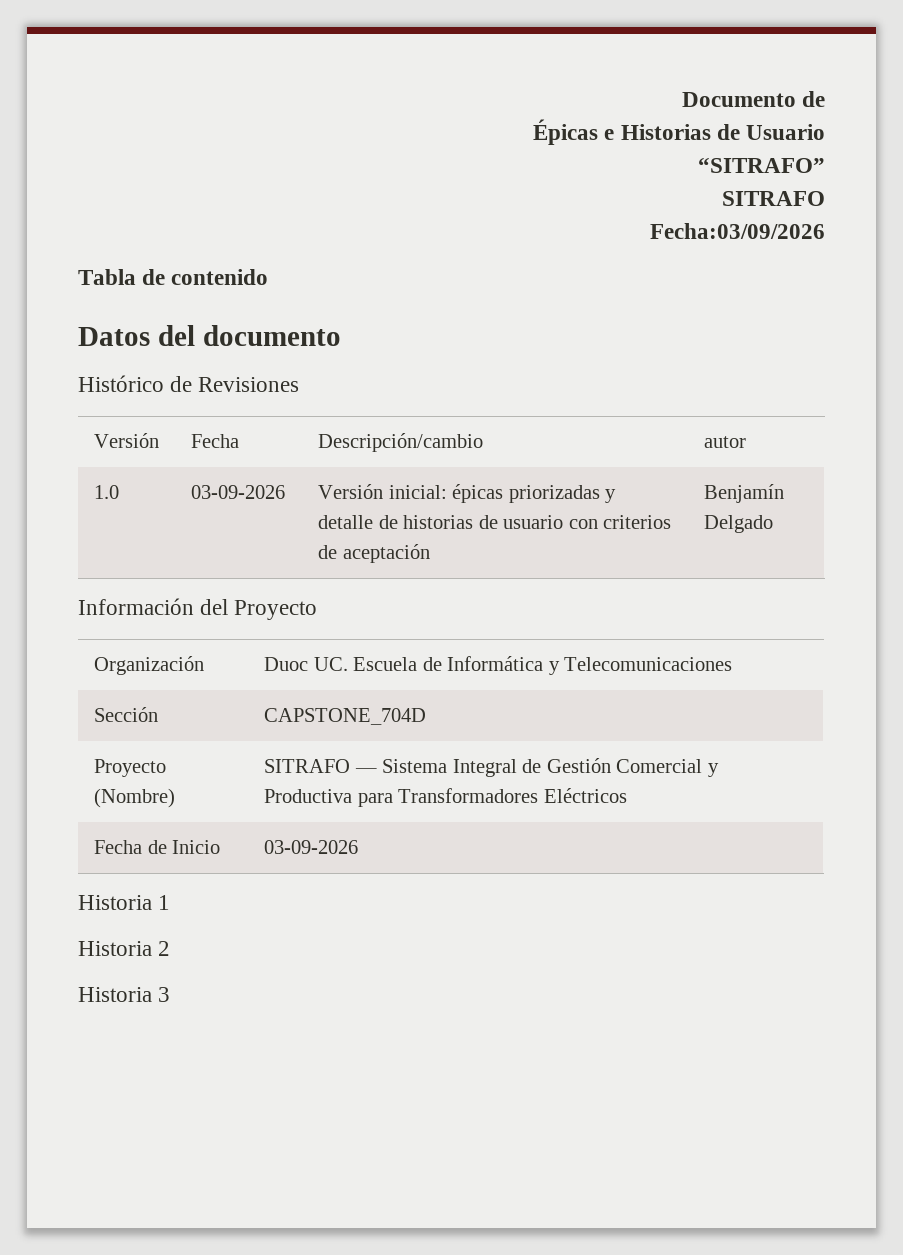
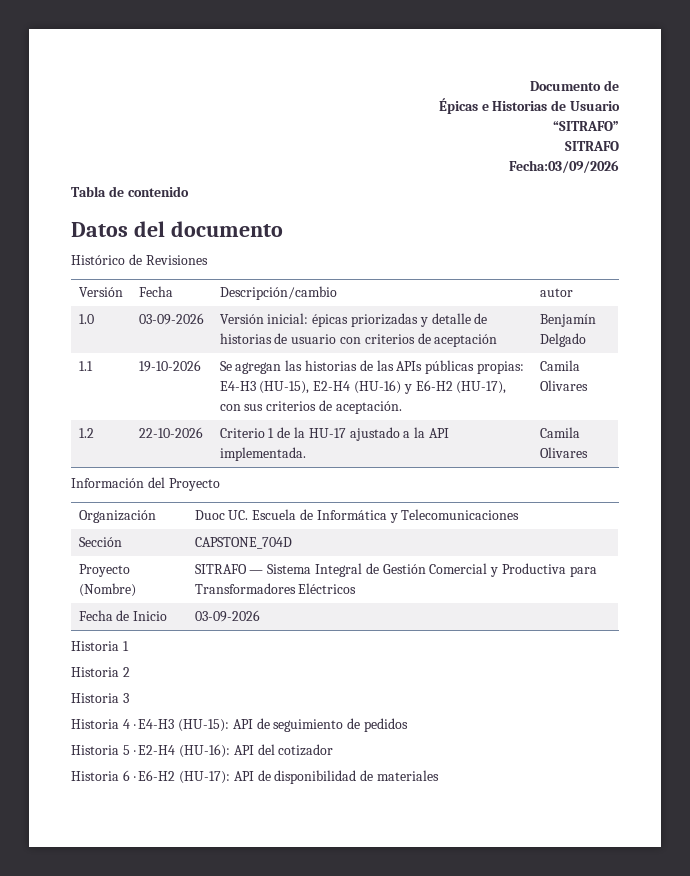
(773, 524) none -> [78,361,93,371] [138,360,201,372] [219,360,524,374] [219,380,507,394] [219,400,402,414] [539,360,580,371] [539,380,588,391] [78,428,94,438] [138,427,203,438] [219,427,449,441] [219,447,306,461] [539,427,580,438] [539,447,588,458] // 1.1 | 19-10-2026 | Se agregan las historias de las APIs públicas propias: E4-H3 (HU-15), E2-H4 (HU-16) y E6-H2 (HU-17), con sus criterios de aceptación. | Camila Olivares // 1.2 | 22-10-2026 | Criterio 1 de la HU-17 ajustado a la API implementada. | Camila Olivares
(171, 994) none -> [71,718,409,732] [71,744,334,758] [71,770,440,784] // Historia 4 · E4-H3 (HU-15): API de seguimiento de pedidos // Historia 5 · E2-H4 (HU-16): API del cotizador // Historia 6 · E6-H2 (HU-17): API de disponibilidad de materiales

